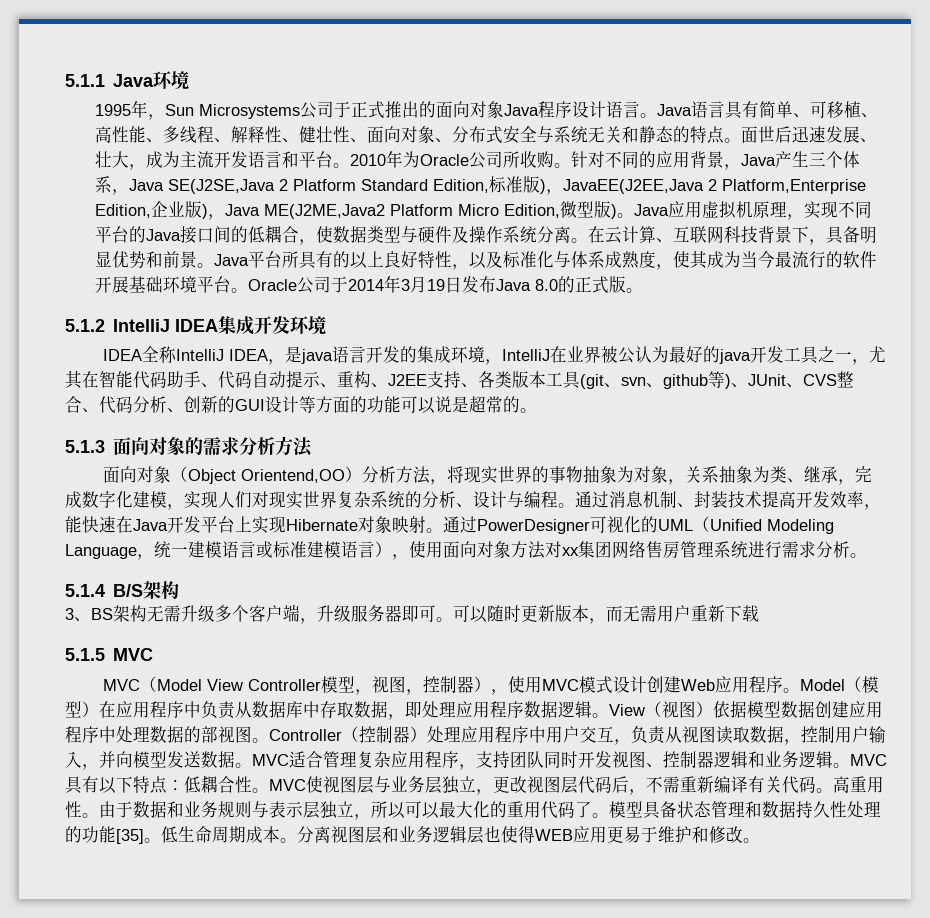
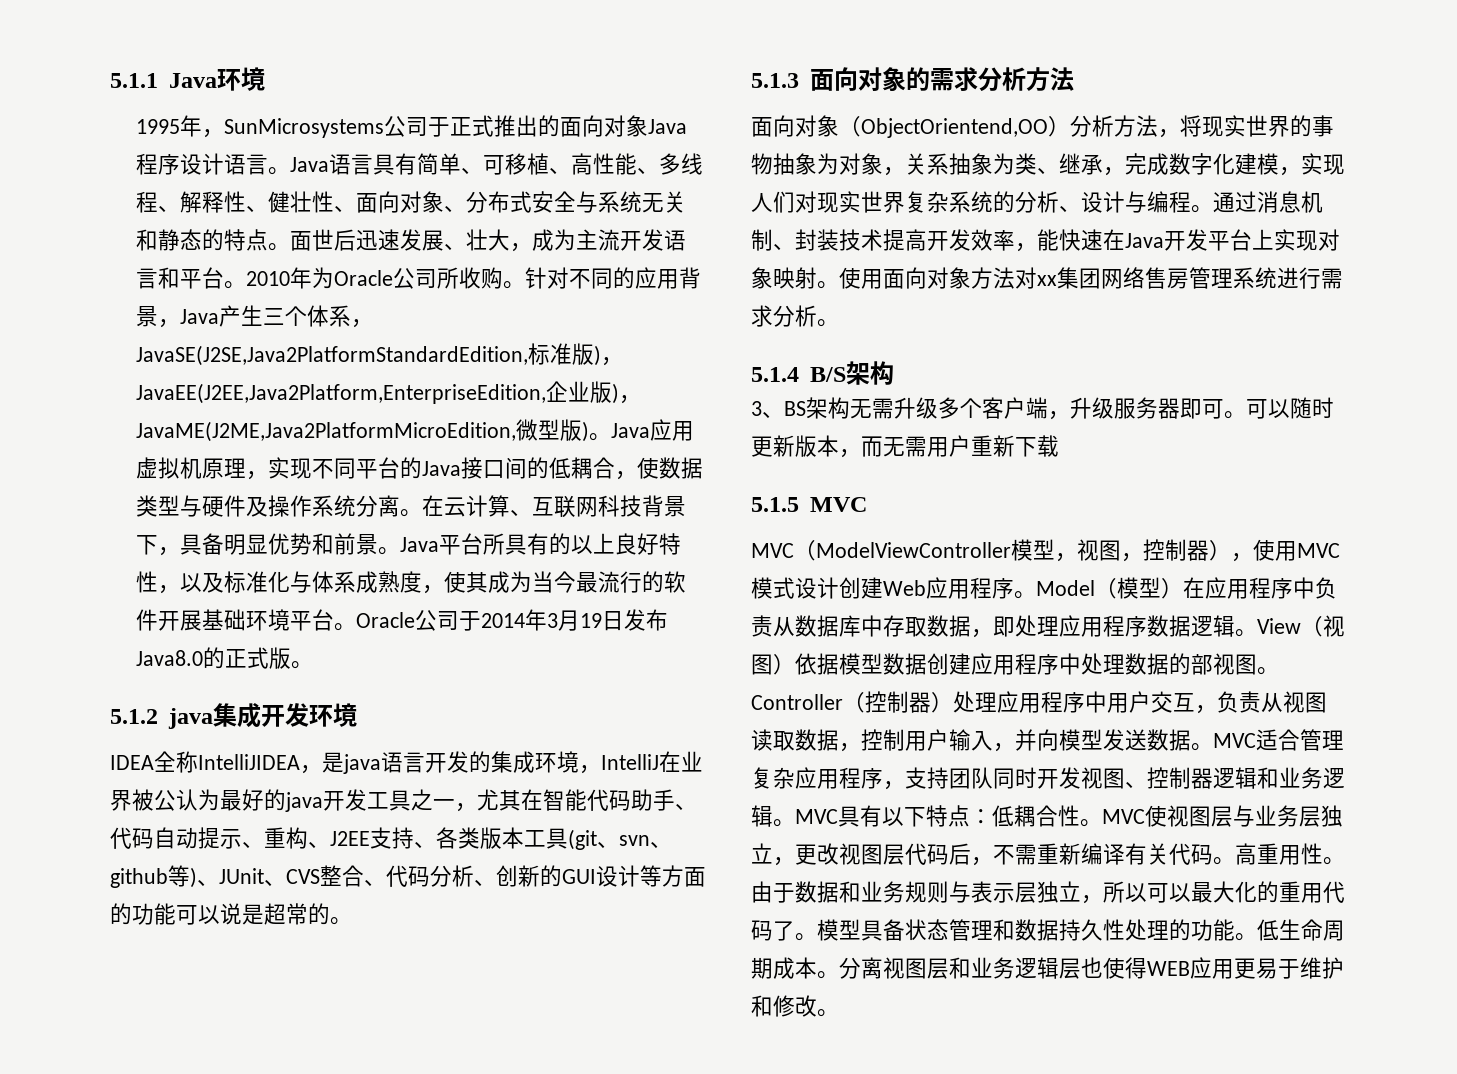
[165,104,301,119] Sun Microsystems -> [224,118,385,138] SunMicrosystems
[129,176,867,195] [95,201,561,220] Java SE(J2SE,Java 2 Platform Standard Edition,标准版)，JavaEE(J2EE,Java 2 Platform,Enterprise Edition,企业版)，Java ME(J2ME,Java2 Platform Micro Edition, -> [136,343,624,366] [136,381,642,404] [136,421,517,442] JavaSE(J2SE,Java2PlatformStandardEdition,标准版)，JavaEE(J2EE,Java2Platform,EnterpriseEdition,企业版)，JavaME(J2ME,Java2PlatformMicroEdition,
[496,279,559,291] Java 8.0 -> [136,650,204,666] Java8.0
[113,319,219,332] IntelliJ IDEA -> [167,708,213,729] java
[175,349,268,361] IntelliJ IDEA -> [198,754,300,770] IntelliJIDEA
[187,469,345,484] Object Orientend,OO -> [861,118,1048,138] ObjectOrientend,OO
[286,519,358,531] Hibernate -> (1318, 240) none
[443,516,834,534] [65,541,409,560] 通过PowerDesigner可视化的UML（Unified Modeling Language，统一建模语言或标准建模语言）， -> (839, 285) none
[156,679,321,691] Model View Controller -> [816,542,1011,558] ModelViewController
[116,829,144,844] [35] -> (1235, 930) none

